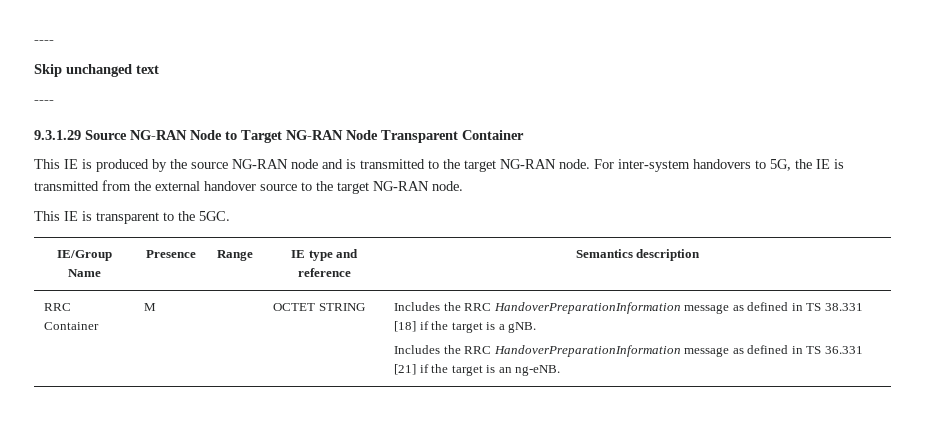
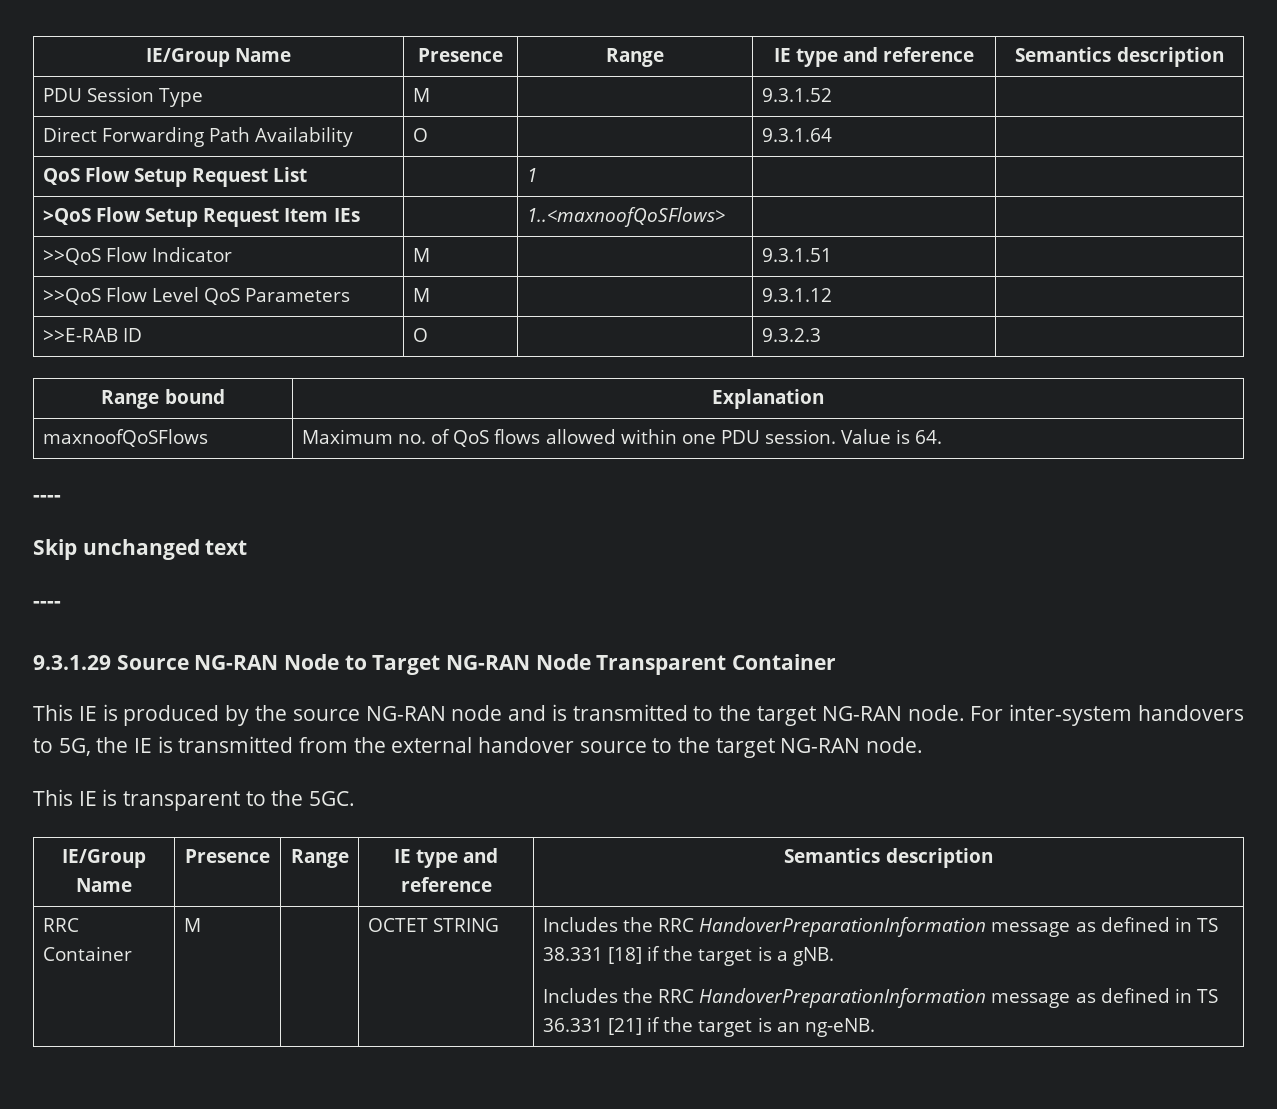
(34, 42) none -> [145,48,292,67] [418,48,503,62] [606,48,664,67] [773,47,975,67] [1015,47,1224,67] [42,87,204,107] [412,88,430,102] [761,88,832,102] [42,127,354,147] [412,128,428,142] [761,128,832,142] [42,167,308,187] [526,168,537,182] [42,207,360,227] [526,207,725,227] [42,247,233,265] [412,248,430,262] [761,248,832,262] [42,287,351,305] [412,288,430,302] [761,288,832,302] [42,328,143,342] [412,328,428,342] [761,328,821,342] [101,389,225,409] [712,389,824,409] [42,429,208,447] [301,429,943,447] IE/Group Name | Presence | Range | IE type and reference | Semantics description // PDU Session Type | M | | 9.3.1.52 | // Direct Forwarding Path Availability | O | | 9.3.1.64 | // QoS Flow Setup Request List | | 1 | | // >QoS Flow Setup Request Item IEs | | 1..<maxnoofQoSFlows> | | // >>QoS Flow Indicator | M | | 9.3.1.51 | // >>QoS Flow Level QoS Parameters | M | | 9.3.1.12 | // >>E-RAB ID | O | | 9.3.2.3 | // Range bound | Explanation // maxnoofQoSFlows | Maximum no. of QoS flows allowed within one PDU session. Value is 64. //

